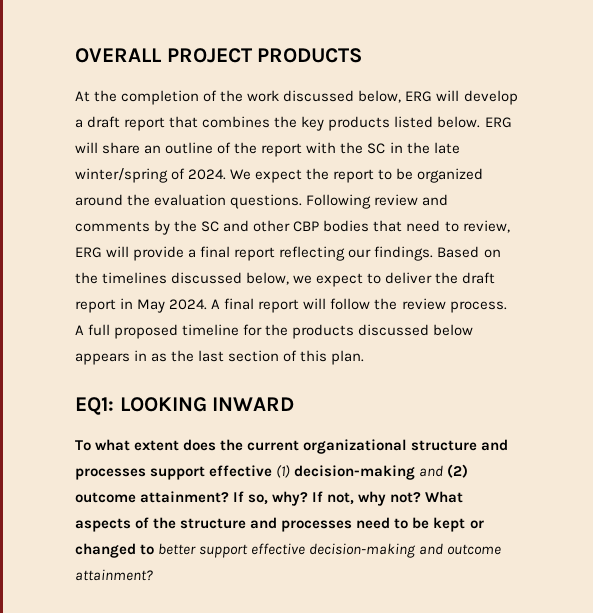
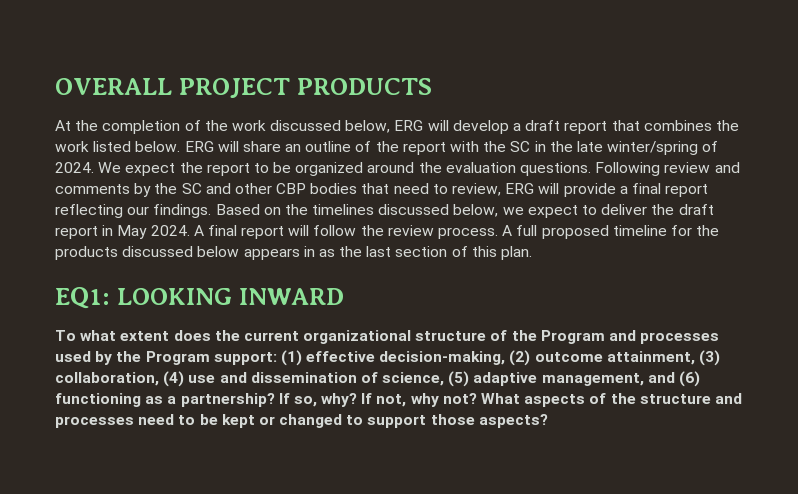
[301,116,391,131] key products -> [55,141,89,152] work
[481,439,509,451] [75,464,469,480] [75,491,230,503] and processes support effective (1) decision-making and (2) outcome attainment? -> [490,330,720,344] [55,350,721,366] [55,371,701,387] [55,393,275,407] of the Program and processes used by the Program support: (1) effective decision-making, (2) outcome attainment, (3) collaboration, (4) use and dissemination of science, (5) adaptive management, and (6) functioning as a partnership?
[158,543,502,558] [75,569,153,581] better support effective decision-making and outcome attainment? -> [367,414,548,428] support those aspects?

